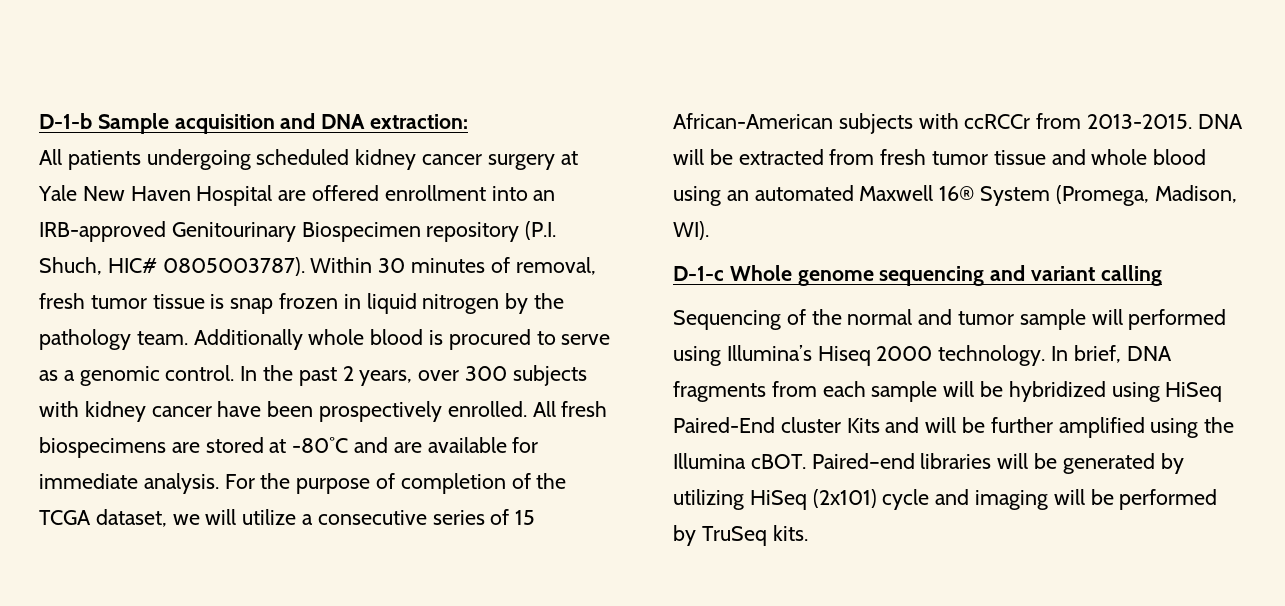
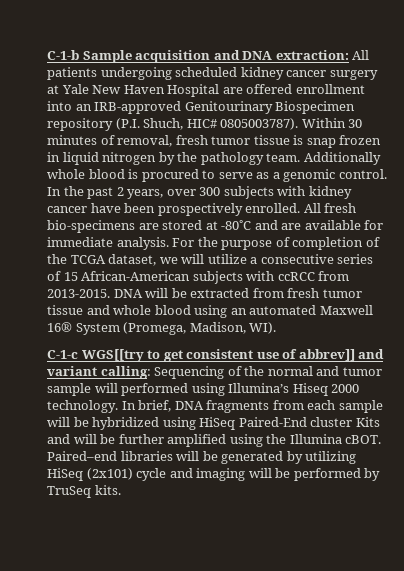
[39,113,92,129] D-1-b -> [47,50,79,60] C-1-b
(469, 121) // -> (349, 55) none
[39,437,166,458] biospecimens -> [47,220,135,233] bio-specimens
[964,114,1031,129] ccRCCr -> [277,272,315,281] ccRCC
[673,265,985,286] D-1-c Whole genome sequencing -> [47,349,355,362] C-1-c WGS[[try to get consistent use of abbrev]]
[1100,265,1162,286] calling // -> [100,366,151,379] calling:

